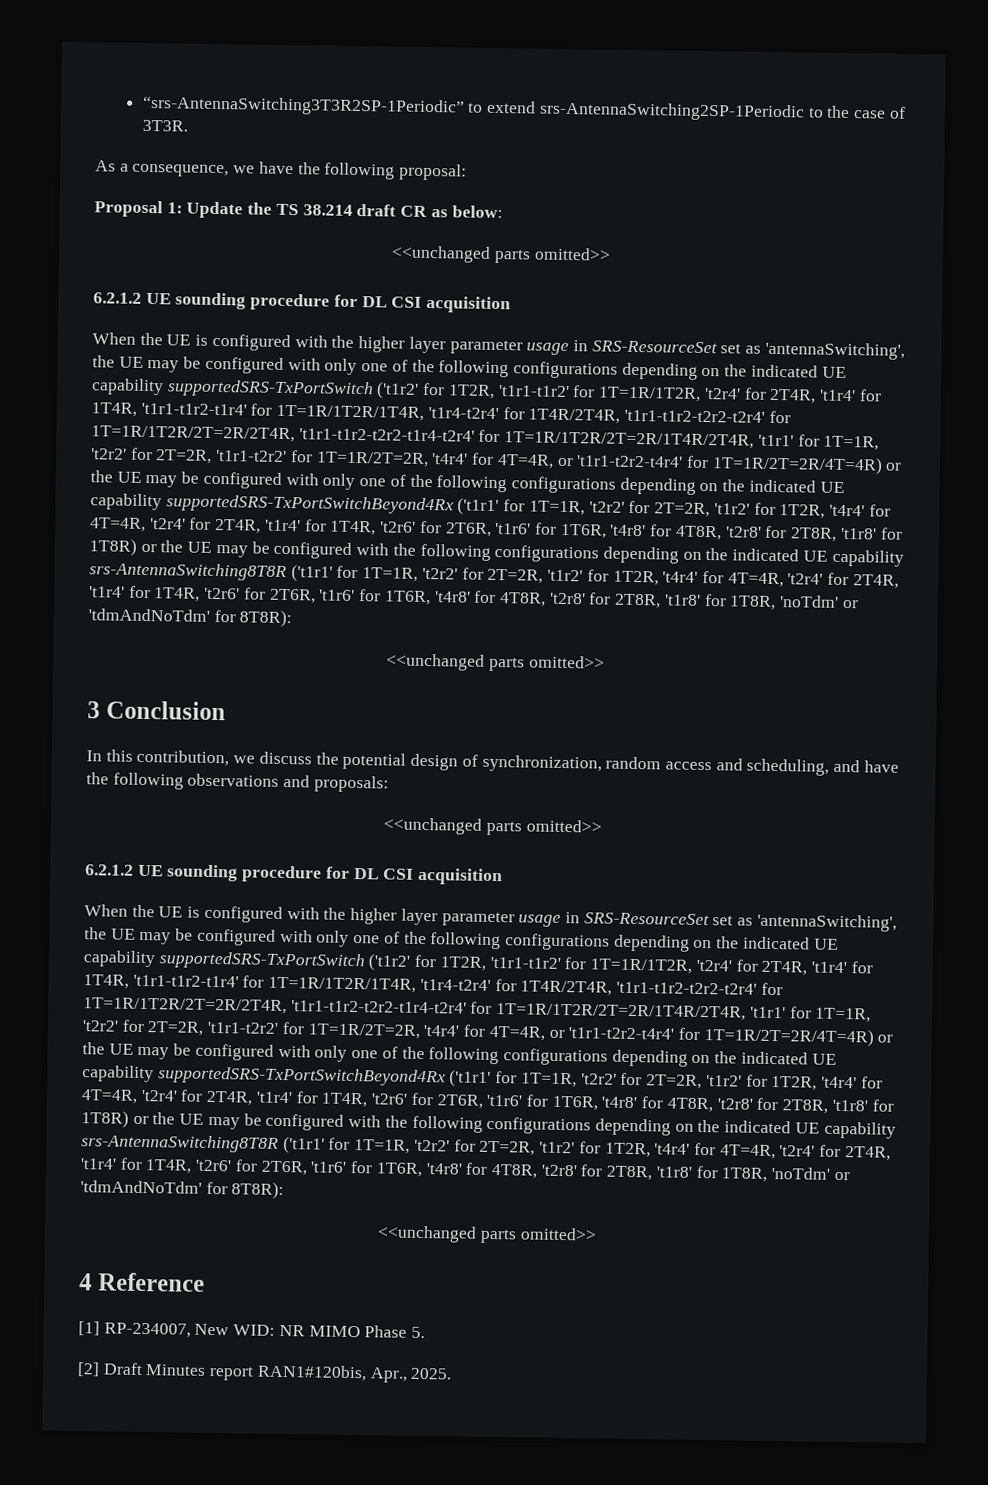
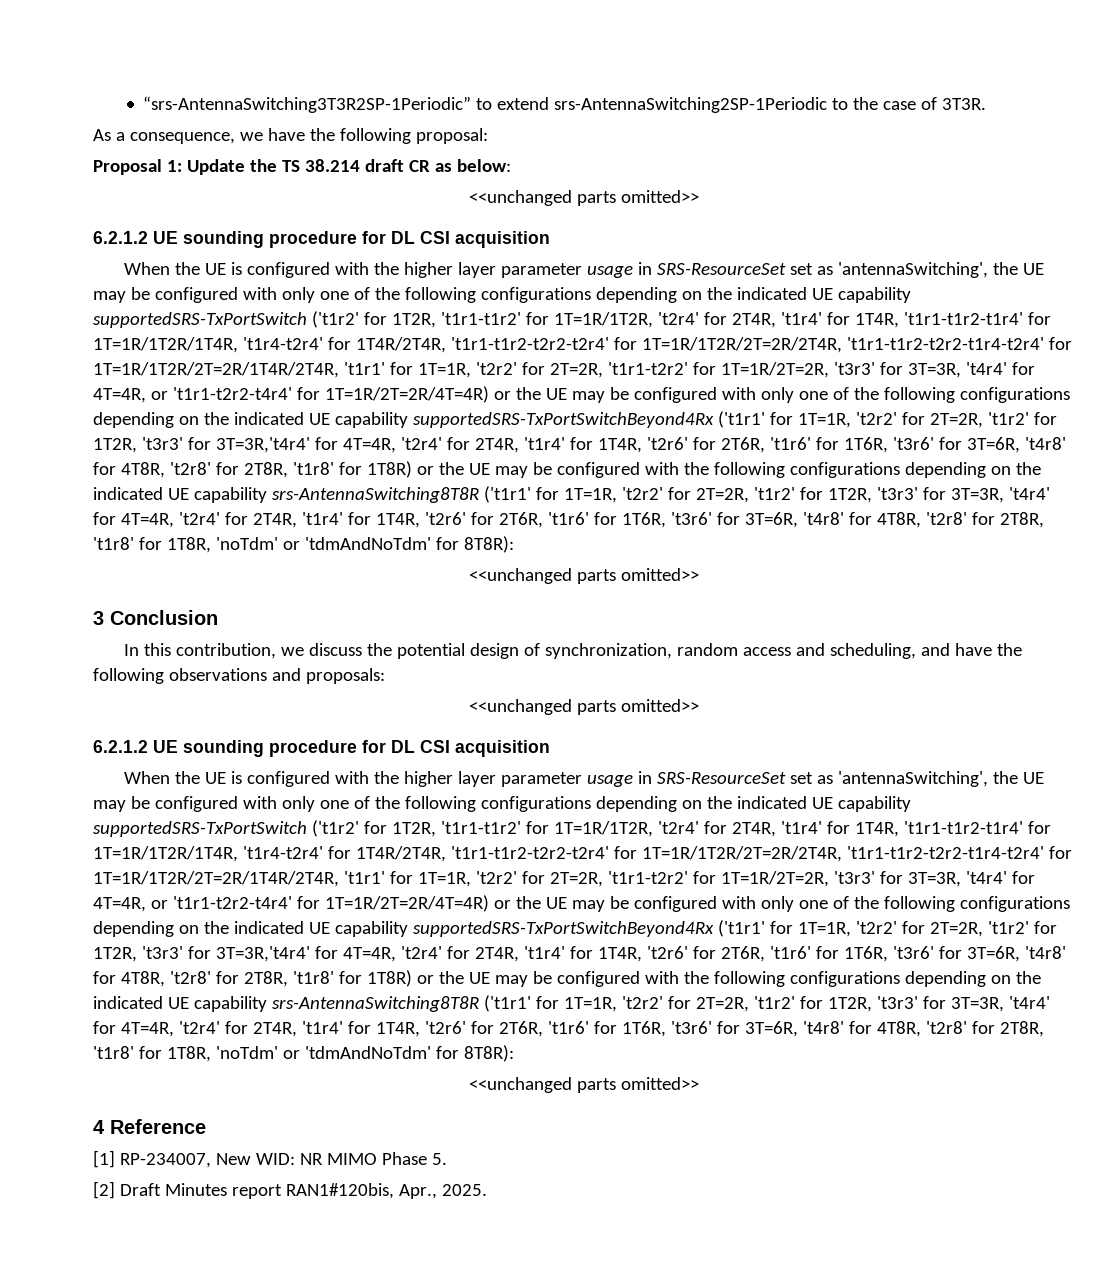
(429, 459) none -> [833,362,961,378] 't3r3' for 3T=3R,
[828,504,865,517] 't4r4' -> [141,437,310,453] 't3r3' for 3T=3R,'t4r4'
(607, 531) none -> [892,437,1020,453] 't3r6' for 3T=6R,
(659, 578) none -> [876,487,1004,503] 't3r3' for 3T=3R,
(431, 598) none -> [670,512,798,528] 't3r6' for 3T=6R,
(420, 1031) none -> [833,871,961,887] 't3r3' for 3T=3R,
[820,1076,857,1089] 't4r4' -> [141,946,310,962] 't3r3' for 3T=3R,'t4r4'
(598, 1103) none -> [892,946,1020,962] 't3r6' for 3T=6R,
(651, 1150) none -> [876,996,1004,1012] 't3r3' for 3T=3R,
(422, 1170) none -> [670,1021,798,1037] 't3r6' for 3T=6R,

